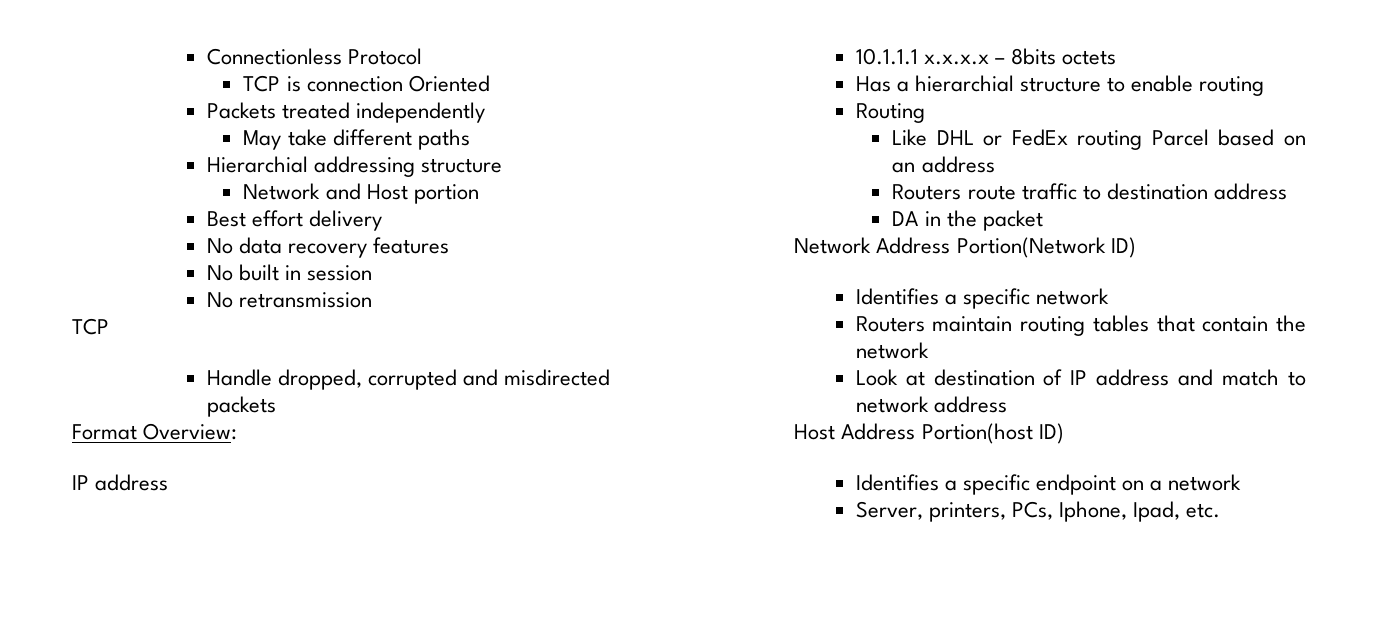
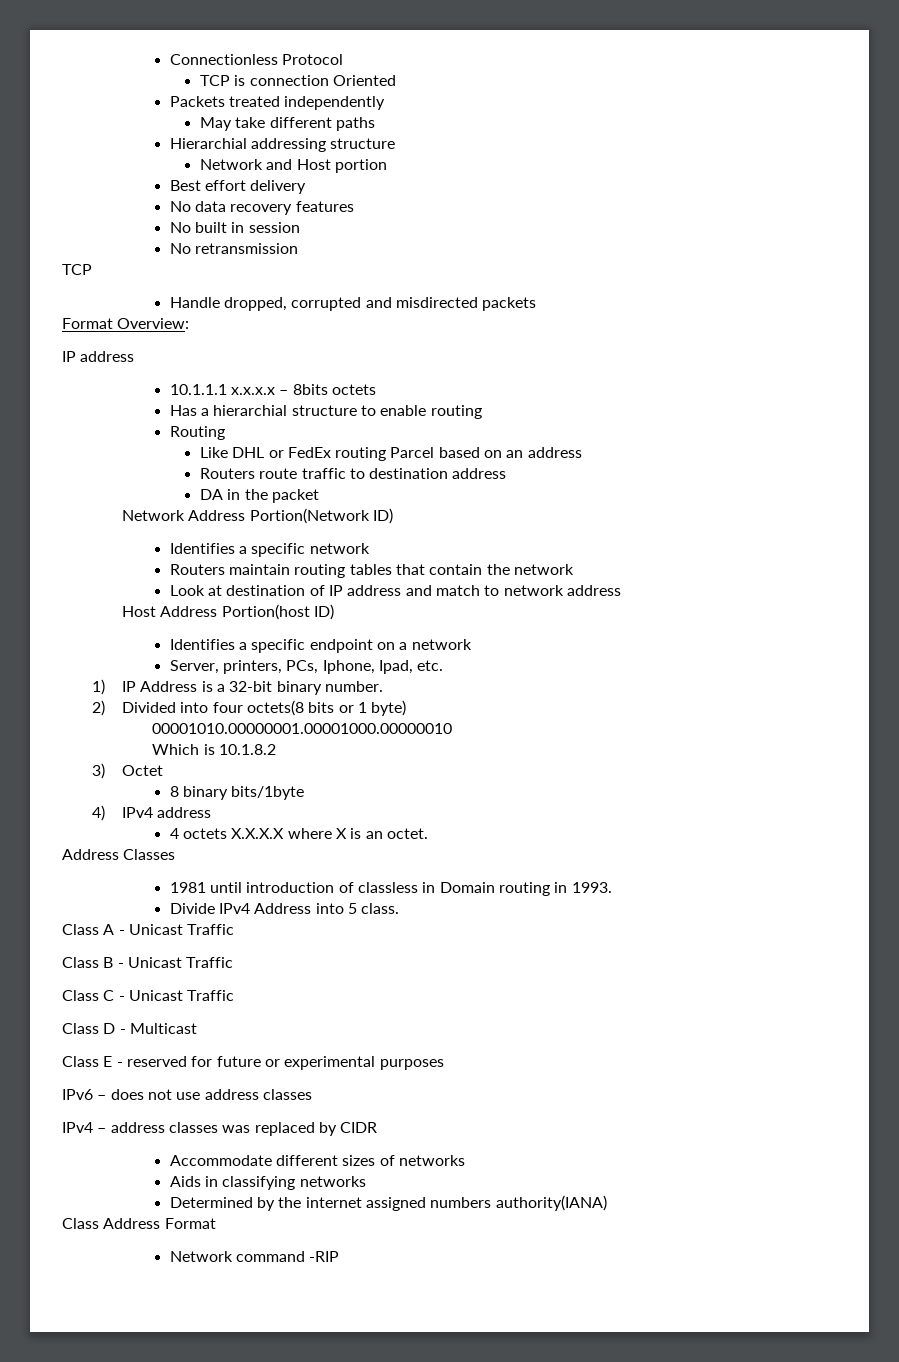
(1221, 510) none -> [92,679,384,695] [92,700,407,716] [152,723,453,734] [152,744,276,755] [92,763,164,779] [169,786,305,800] [92,805,212,821] [169,828,429,839] [62,849,176,860] [169,882,612,896] [169,903,400,914] [62,924,235,935] [62,957,234,968] [62,990,235,1001] [62,1023,197,1034] [62,1056,444,1070] [62,1089,312,1100] [62,1122,378,1136] [169,1155,466,1166] [169,1176,366,1190] [169,1195,607,1211] [62,1218,216,1229] [169,1251,340,1262] // 1) IP Address is a 32-bit binary number. // 2) Divided into four octets(8 bits or 1 byte) // 00001010.00000001.00001000.00000010 // Which is 10.1.8.2 // 3) Octet // 8 binary bits/1byte // 4) IPv4 address // 4 octets X.X.X.X where X is an octet. // Address Classes // 1981 until introduction of classless in Domain routing in 1993. // Divide IPv4 Address into 5 class. // Class A - Unicast Traffic // Class B - Unicast Traffic // Class C - Unicast Traffic // Class D - Multicast // Class E - reserved for future or experimental purposes // IPv6 – does not use address classes // IPv4 – address classes was replaced by CIDR // Accommodate different sizes of networks // Aids in classifying networks // Determined by the internet assigned numbers authority(IANA) // Class Address Format // Network command -RIP

